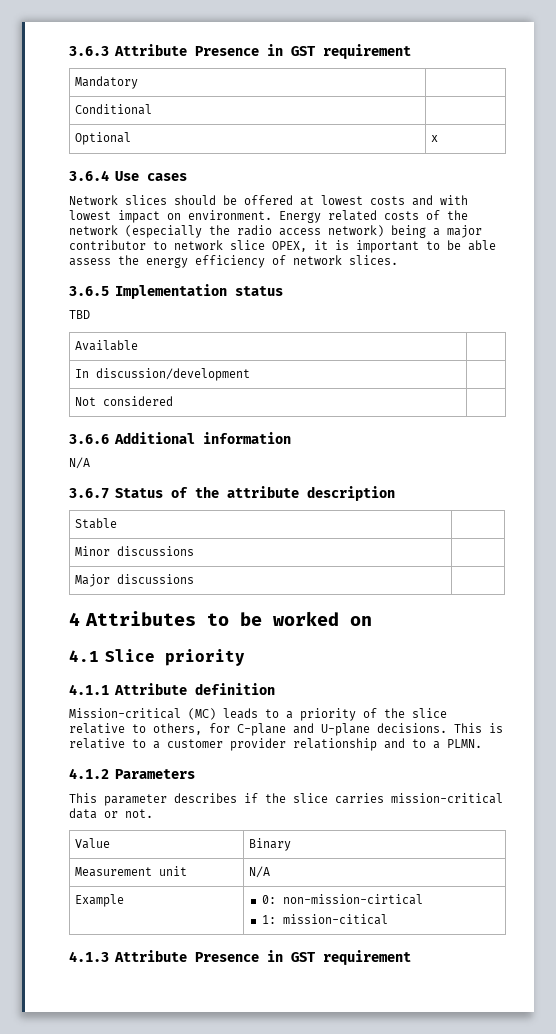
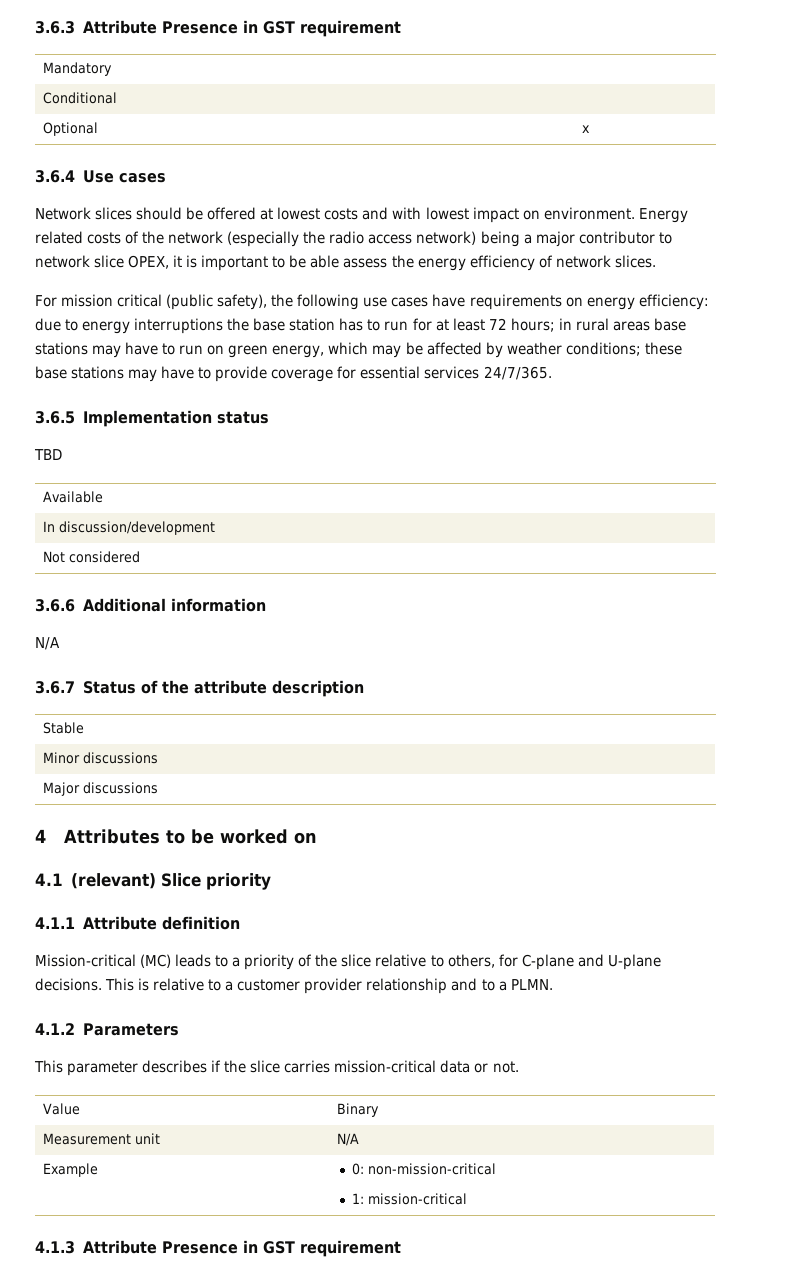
(398, 260) none -> [35,294,709,310] [35,318,686,334] [35,342,682,358] [35,366,552,382] // For mission critical (public safety), the following use cases have requirements on energy efficiency: due to energy interruptions the base station has to run for at least 72 hours; in rural areas base stations may have to run on green energy, which may be affected by weather conditions; these base stations may have to provide coverage for essential services 24/7/365.
(99, 656) none -> [70,873,156,889] (relevant)
[282,894,423,905] non-mission-cirtical -> [367,1163,496,1175] non-mission-critical
[282,914,388,925] mission-citical -> [367,1193,467,1205] mission-critical

